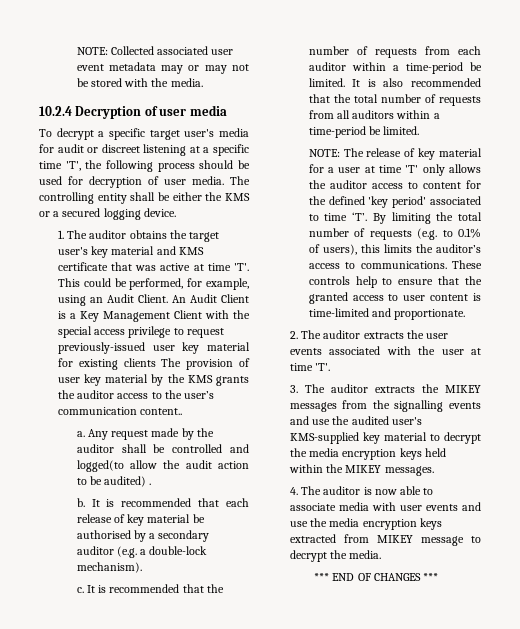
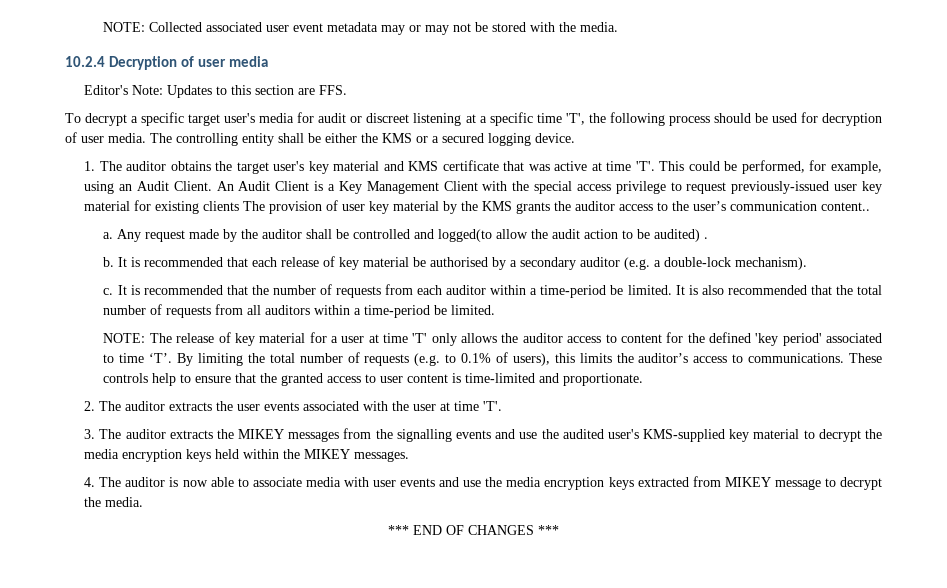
(227, 110) none -> [84,85,348,98] // Editor's Note: Updates to this section are FFS.

